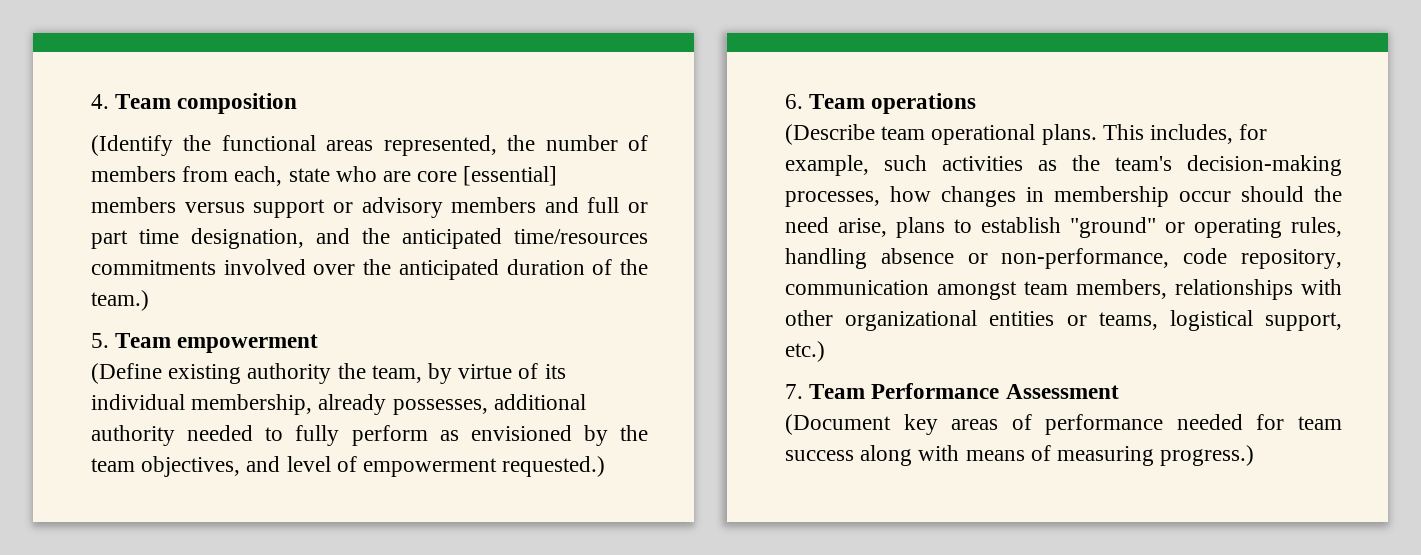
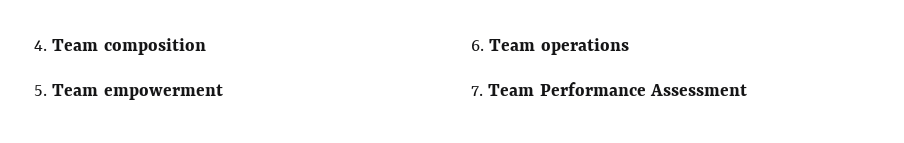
[91,135,649,156] [91,166,558,186] [91,197,648,218] [91,228,648,249] [91,259,648,280] [91,290,149,311] [91,333,319,353] [91,363,566,384] [91,394,586,415] [91,425,648,446] [91,456,606,477] [785,93,977,114] [785,124,1268,145] [785,155,1342,176] [785,186,1342,207] [785,217,1342,238] [785,248,1342,269] [785,279,1342,300] [785,310,1342,331] [785,341,825,362] [785,383,1119,399] [785,414,1342,435] [785,445,1255,466] (Identify the functional areas represented, the number of members from each, state who are core [essential] members versus support or advisory members and full or part time designation, and the anticipated time/resources commitments involved over the anticipated duration of the team.) // 5. Team empowerment // (Define existing authority the team, by virtue of its individual membership, already possesses, additional authority needed to fully perform as envisioned by the team objectives, and level of empowerment requested.) // 6. Team operations // (Describe team operational plans. This includes, for example, such activities as the team's decision-making processes, how changes in membership occur should the need arise, plans to establish "ground" or operating rules, handling absence or non-performance, code repository, communication amongst team members, relationships with other organizational entities or teams, logistical support, etc.) // 7. Team Performance Assessment // (Document key areas of performance needed for team success along with means of measuring progress.) -> [34,84,223,100] [471,38,629,55] [471,82,747,96] 5. Team empowerment // 6. Team operations // 7. Team Performance Assessment

